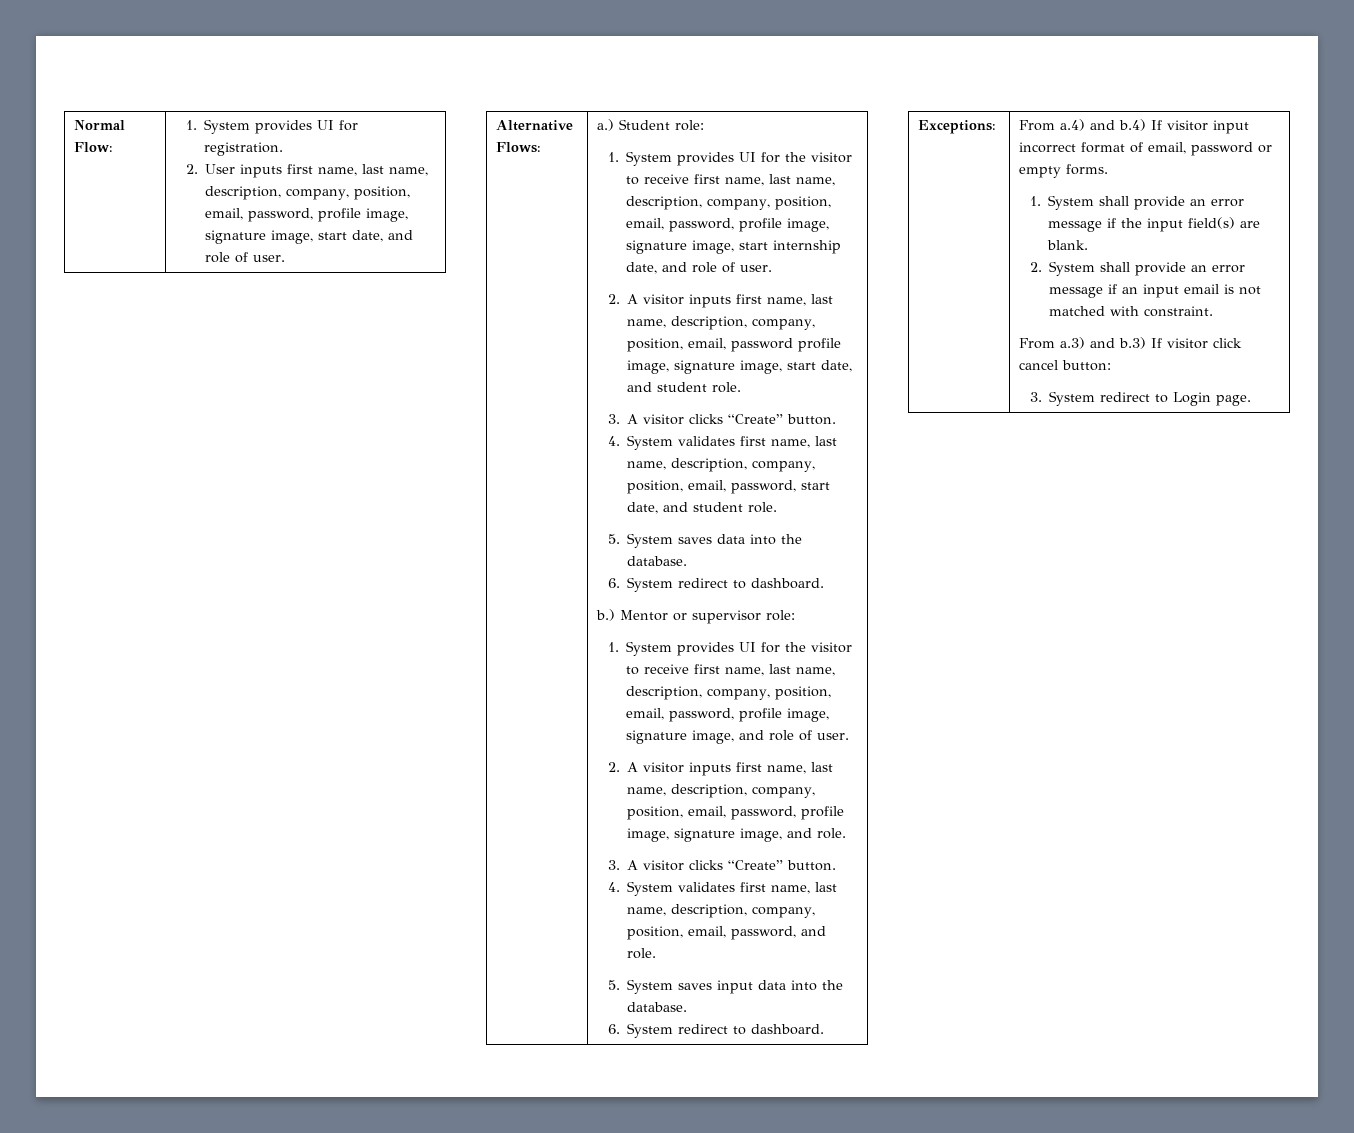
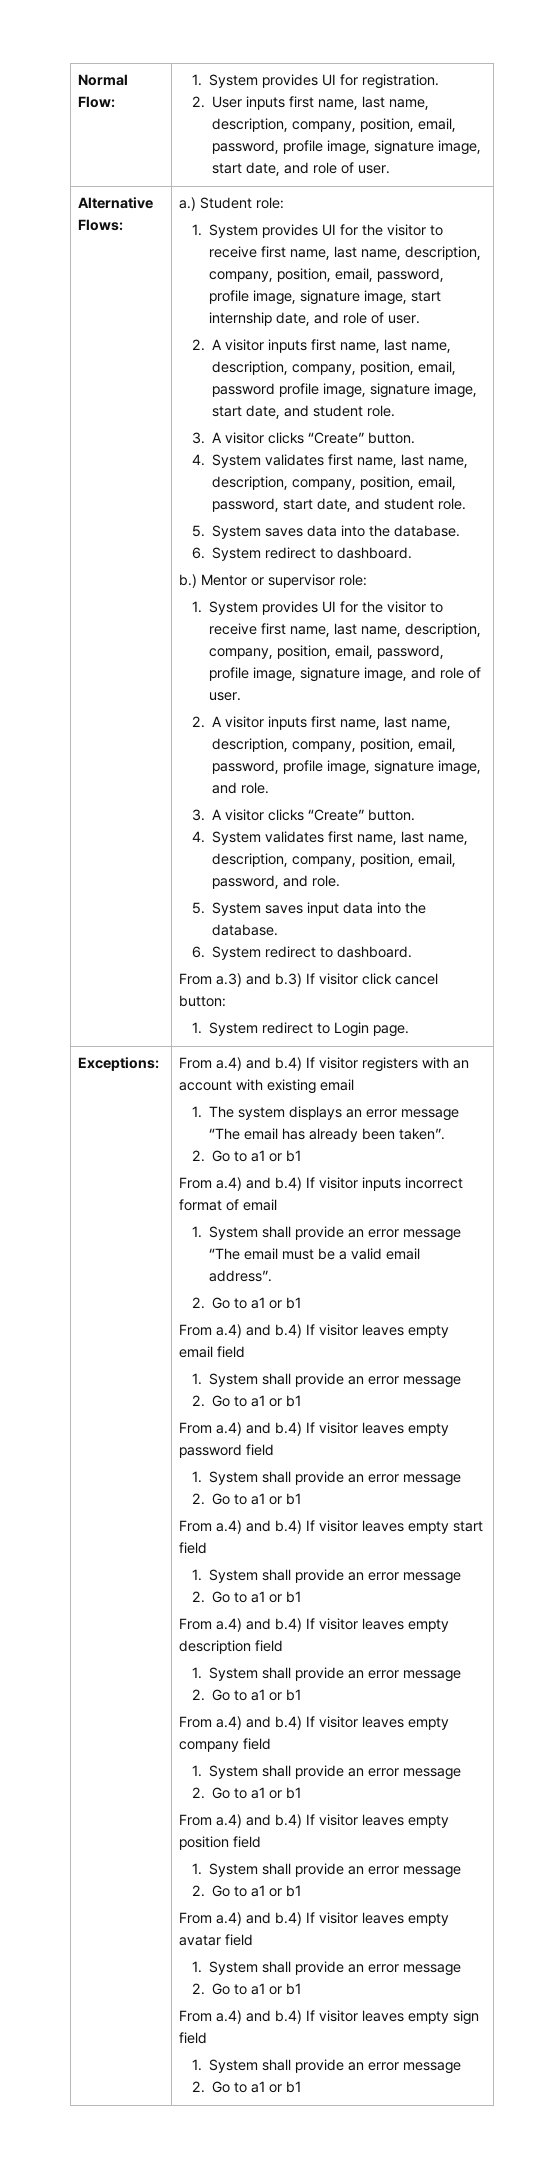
[917,120,996,134] [1018,119,1249,134] [1018,142,1272,156] [1018,164,1108,178] [1029,195,1245,210] [1048,217,1261,232] [1047,240,1089,250] [1029,261,1246,276] [1049,284,1262,298] [1049,306,1214,317] // Exceptions: | From a.4) and b.4) If visitor input incorrect format of email, password or empty forms. // 1. System shall provide an error message if the input field(s) are blank. // 2. System shall provide an error message if an input email is not matched with constraint. -> (413, 952) none
[1029,392,1042,402] 3. -> [191,1022,202,1034] 1.
(1252, 400) none -> [77,1057,159,1071] [178,1057,469,1072] [178,1079,354,1094] [191,1106,460,1121] [209,1128,446,1142] [191,1150,302,1162] [178,1177,463,1191] [178,1199,277,1211] [191,1226,462,1241] [209,1248,421,1260] [209,1270,273,1282] [191,1297,302,1309] [178,1324,449,1338] [178,1346,245,1358] [191,1373,462,1388] [191,1395,302,1407] [178,1422,449,1436] [178,1444,274,1458] [191,1471,462,1486] [191,1493,302,1505] [178,1520,483,1534] [178,1542,207,1554] [191,1569,462,1584] [191,1591,302,1603] [178,1618,449,1632] [178,1640,283,1654] [191,1667,462,1682] [191,1689,302,1701] [178,1716,449,1730] [178,1738,271,1752] [191,1765,462,1780] [191,1787,302,1799] [178,1814,449,1828] [178,1836,261,1850] [191,1863,462,1878] [191,1885,302,1897] [178,1912,449,1926] [178,1934,253,1946] [191,1961,462,1976] [191,1983,302,1995] [178,2010,479,2025] [178,2032,207,2044] [191,2059,462,2074] [191,2081,302,2093] // Exceptions: | From a.4) and b.4) If visitor registers with an account with existing email // 1. The system displays an error message “The email has already been taken”. // 2. Go to a1 or b1 // From a.4) and b.4) If visitor inputs incorrect format of email // 1. System shall provide an error message “The email must be a valid email address”. // 2. Go to a1 or b1 // From a.4) and b.4) If visitor leaves empty email field // 1. System shall provide an error message // 2. Go to a1 or b1 // From a.4) and b.4) If visitor leaves empty password field // 1. System shall provide an error message // 2. Go to a1 or b1 // From a.4) and b.4) If visitor leaves empty start field // 1. System shall provide an error message // 2. Go to a1 or b1 // From a.4) and b.4) If visitor leaves empty description field // 1. System shall provide an error message // 2. Go to a1 or b1 // From a.4) and b.4) If visitor leaves empty company field // 1. System shall provide an error message // 2. Go to a1 or b1 // From a.4) and b.4) If visitor leaves empty position field // 1. System shall provide an error message // 2. Go to a1 or b1 // From a.4) and b.4) If visitor leaves empty avatar field // 1. System shall provide an error message // 2. Go to a1 or b1 // From a.4) and b.4) If visitor leaves empty sign field // 1. System shall provide an error message // 2. Go to a1 or b1

